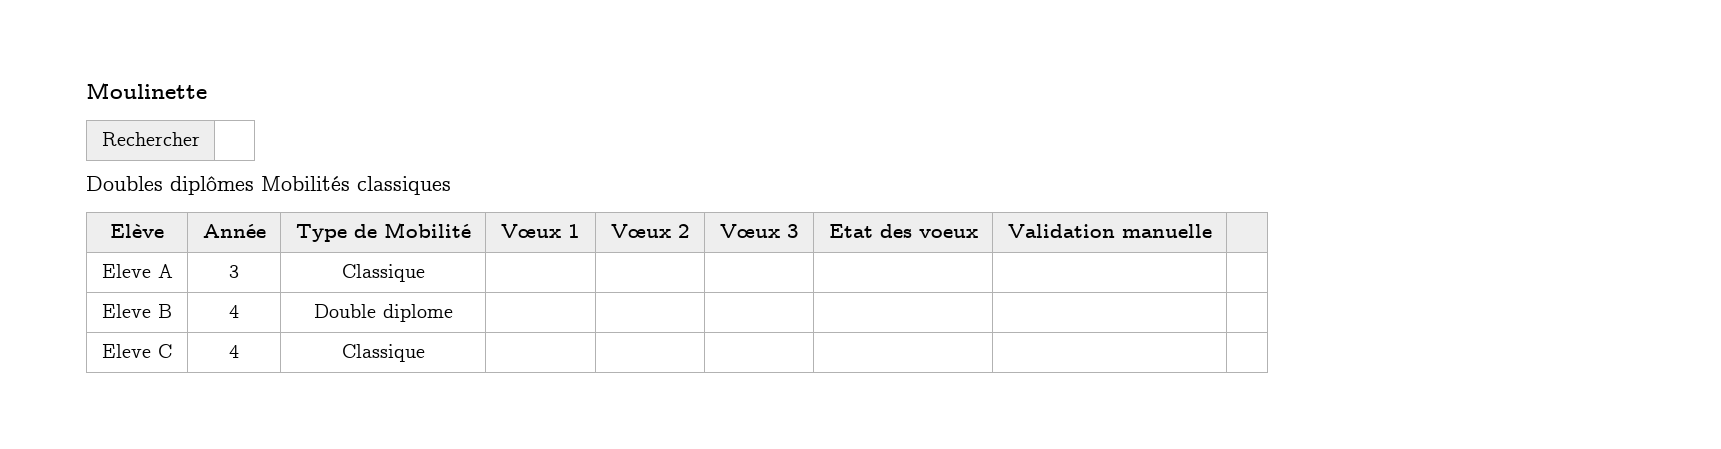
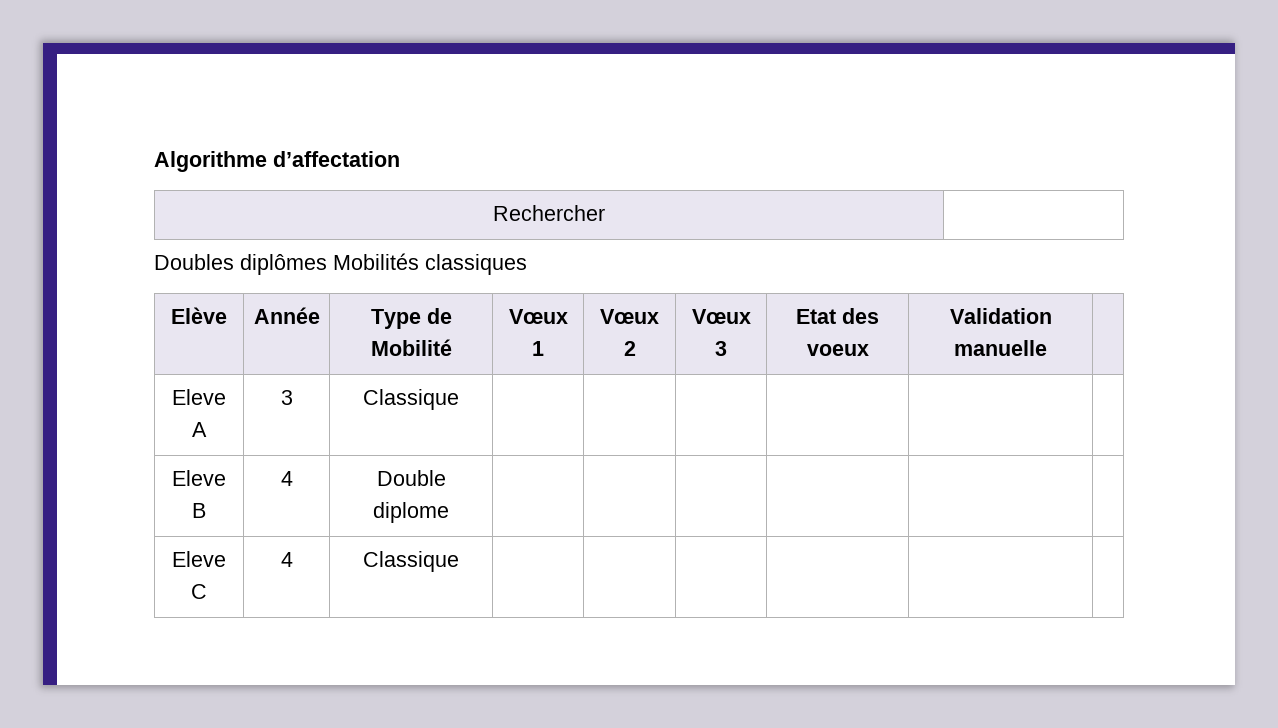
[86,82,207,99] Moulinette -> [154,151,400,172] Algorithme d’affectation

